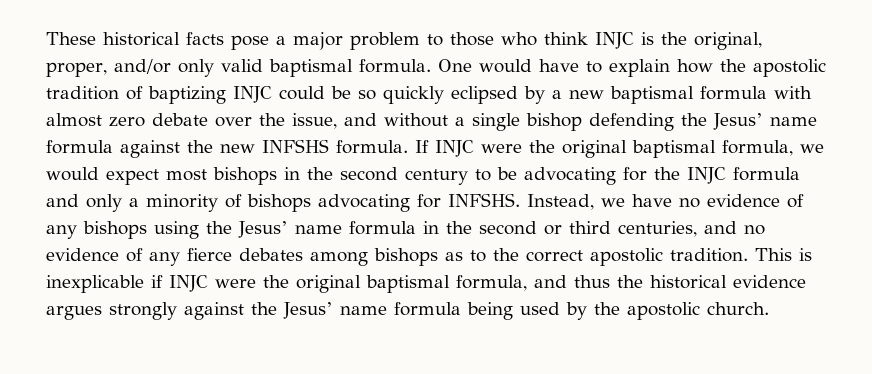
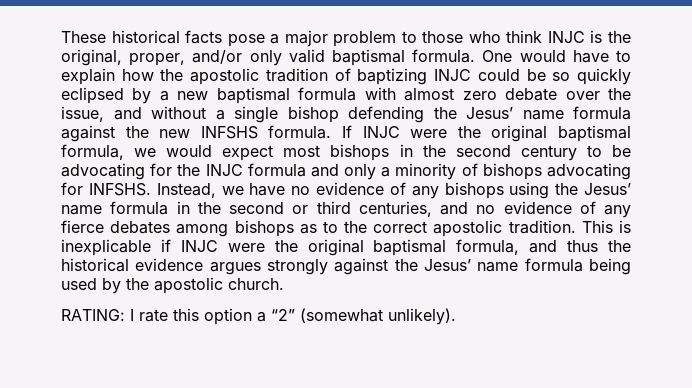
(769, 308) none -> [61,308,456,325] // RATING: I rate this option a “2” (somewhat unlikely).

